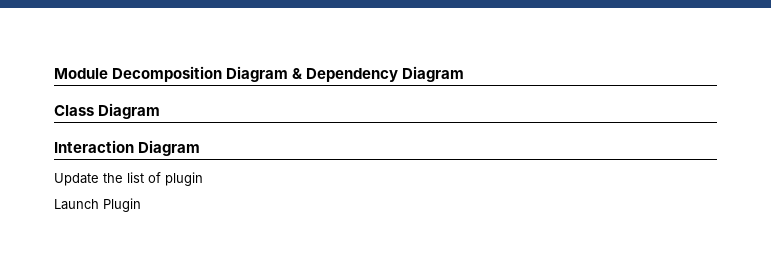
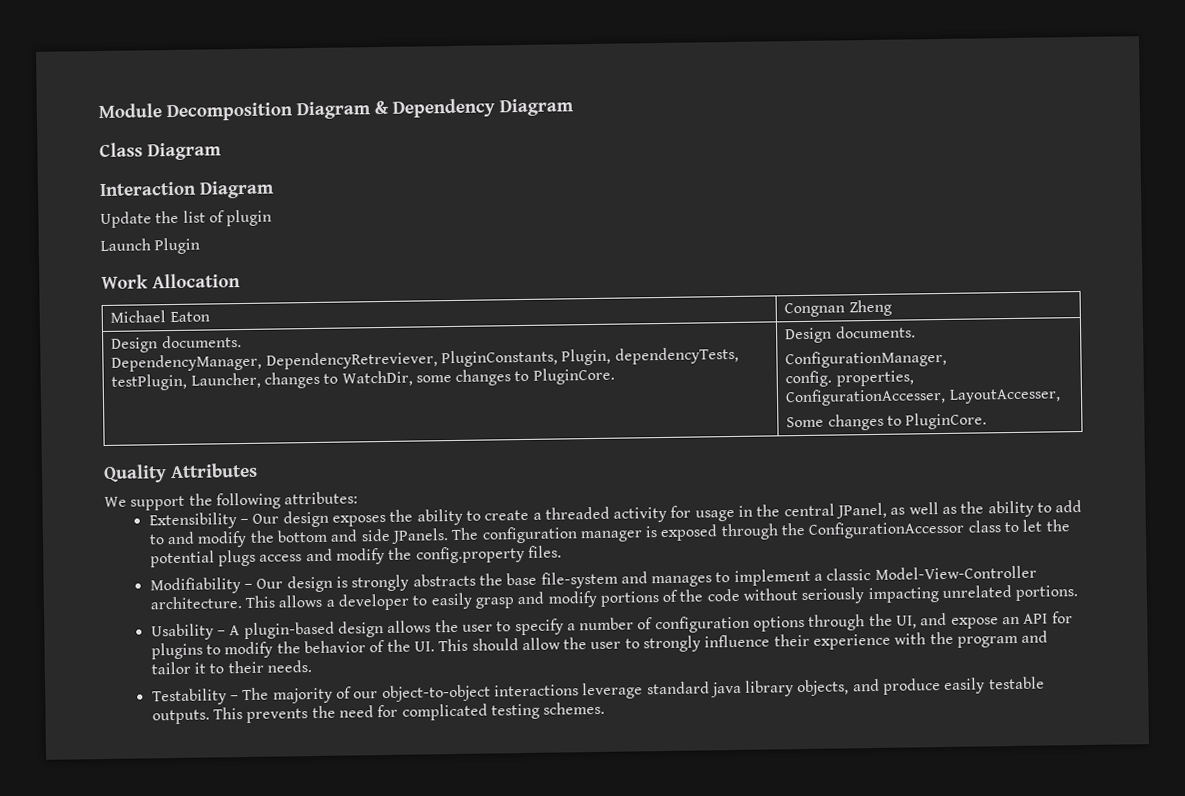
(141, 205) none -> [101,273,241,290] [110,310,210,323] [784,299,892,318] [111,335,242,353] [111,346,739,372] [111,367,615,391] [785,325,916,344] [785,349,948,369] [785,370,914,388] [785,387,1061,407] [786,412,988,431] [103,462,258,483] [104,491,359,511] [148,499,1083,530] [148,519,1070,548] [149,545,562,568] [149,565,1037,595] [149,585,1079,611] [150,611,1073,641] [150,630,1049,660] [150,660,312,675] [151,676,1045,706] [151,701,606,725] // Work Allocation // Michael Eaton | Congnan Zheng // Design documents. // DependencyManager, DependencyRetreviever, PluginConstants, Plugin, dependencyTests, testPlugin, Launcher, changes to WatchDir, some changes to PluginCore. | Design documents. // ConfigurationManager, // config. properties, ConfigurationAccesser, LayoutAccesser, // Some changes to PluginCore. // Quality Attributes // We support the following attributes: // Extensibility – Our design exposes the ability to create a threaded activity for usage in the central JPanel, as well as the ability to add to and modify the bottom and side JPanels. The configuration manager is exposed through the ConfigurationAccessor class to let the potential plugs access and modify the config.property files. // Modifiability – Our design is strongly abstracts the base file-system and manages to implement a classic Model-View-Controller architecture. This allows a developer to easily grasp and modify portions of the code without seriously impacting unrelated portions. // Usability – A plugin-based design allows the user to specify a number of configuration options through the UI, and expose an API for plugins to modify the behavior of the UI. This should allow the user to strongly influence their experience with the program and tailor it to their needs. // Testability – The majority of our object-to-object interactions leverage standard java library objects, and produce easily testable outputs. This prevents the need for complicated testing schemes.

